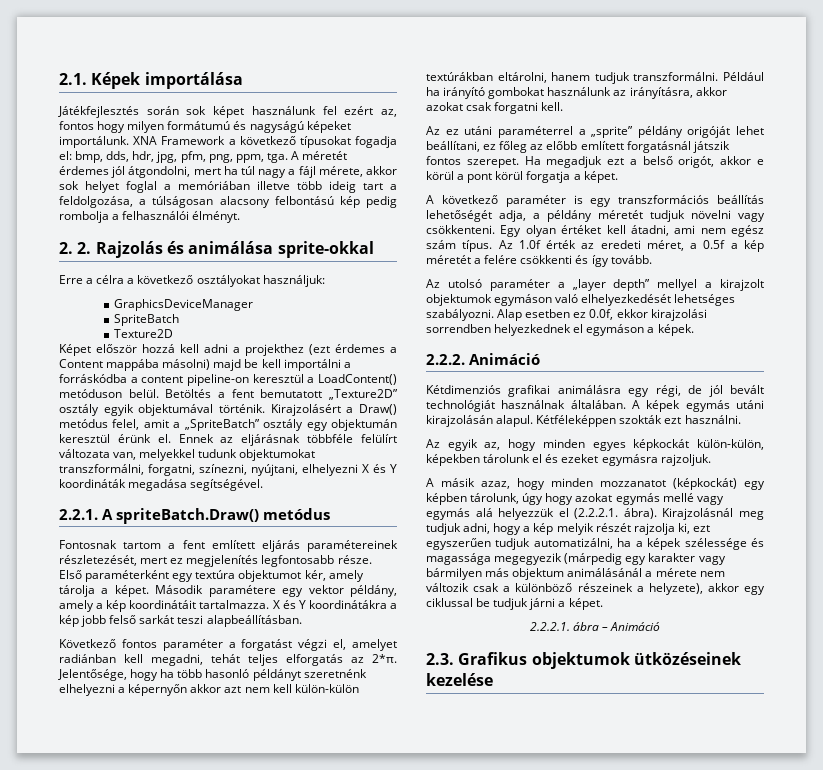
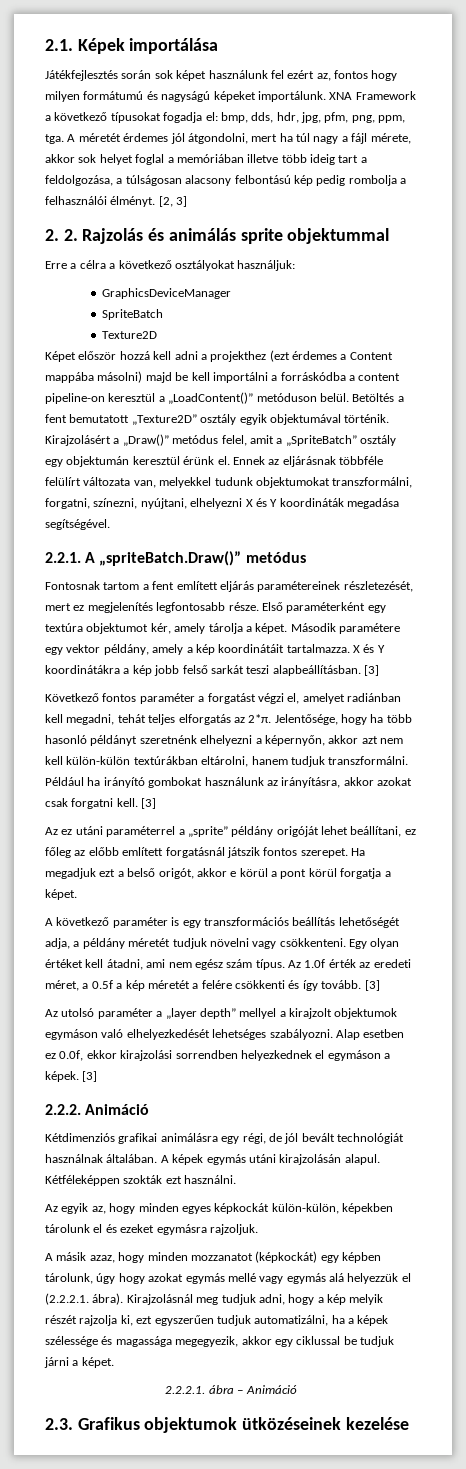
(241, 217) none -> [158,196,188,207] [2, 3]
[188,241,374,258] animálása sprite-okkal -> [168,228,390,244] animálás sprite objektummal
[318,374,397,385] LoadContent() -> [168,392,254,404] „LoadContent()”
[359,404,397,415] Draw() -> [122,434,169,446] „Draw()”
[116,508,259,524] spriteBatch.Draw() -> [99,551,242,566] „spriteBatch.Draw()”
(302, 621) none -> [364,665,379,676] [3]
[128,684,188,696] képernyőn -> [264,735,325,746] képernyőn,
(564, 106) none -> [141,798,157,809] [3]
(652, 259) none -> [364,980,380,991] [3]
(694, 330) none -> [82,1071,98,1082] [3]
[494,553,726,565] [426,568,725,580] [426,583,703,595] megegyezik (márpedig egy karakter vagy bármilyen más objektum animálásánál a mérete nem változik csak a különböző részeinek a helyzete), -> [175,1336,239,1347] megegyezik,

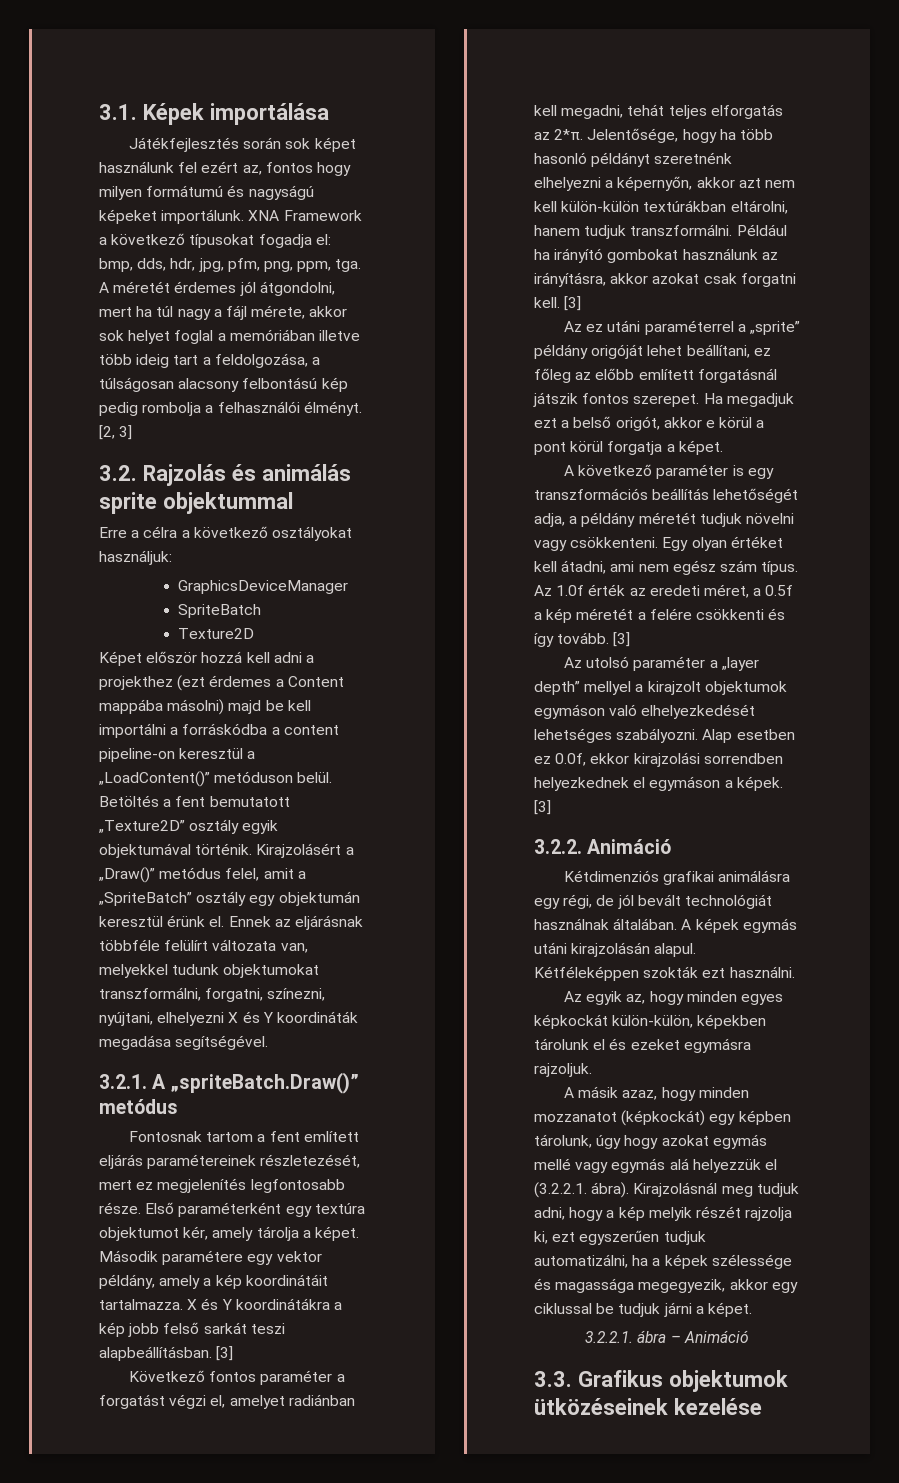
[45,39,73,51] 2.1. -> [99,104,137,120] 3.1.
[45,229,78,241] 2. 2. -> [99,465,137,481] 3.2.
[45,552,81,563] 2.2.1. -> [99,1074,147,1089] 3.2.1.
[45,1104,81,1115] 2.2.2. -> [534,839,582,854] 3.2.2.
[45,1293,89,1305] (2.2.2.1. -> [534,1182,587,1198] (3.2.2.1.
[165,1386,206,1394] 2.2.2.1. -> [585,1331,634,1343] 3.2.2.1.
[45,1418,73,1430] 2.3. -> [534,1371,572,1387] 3.3.

